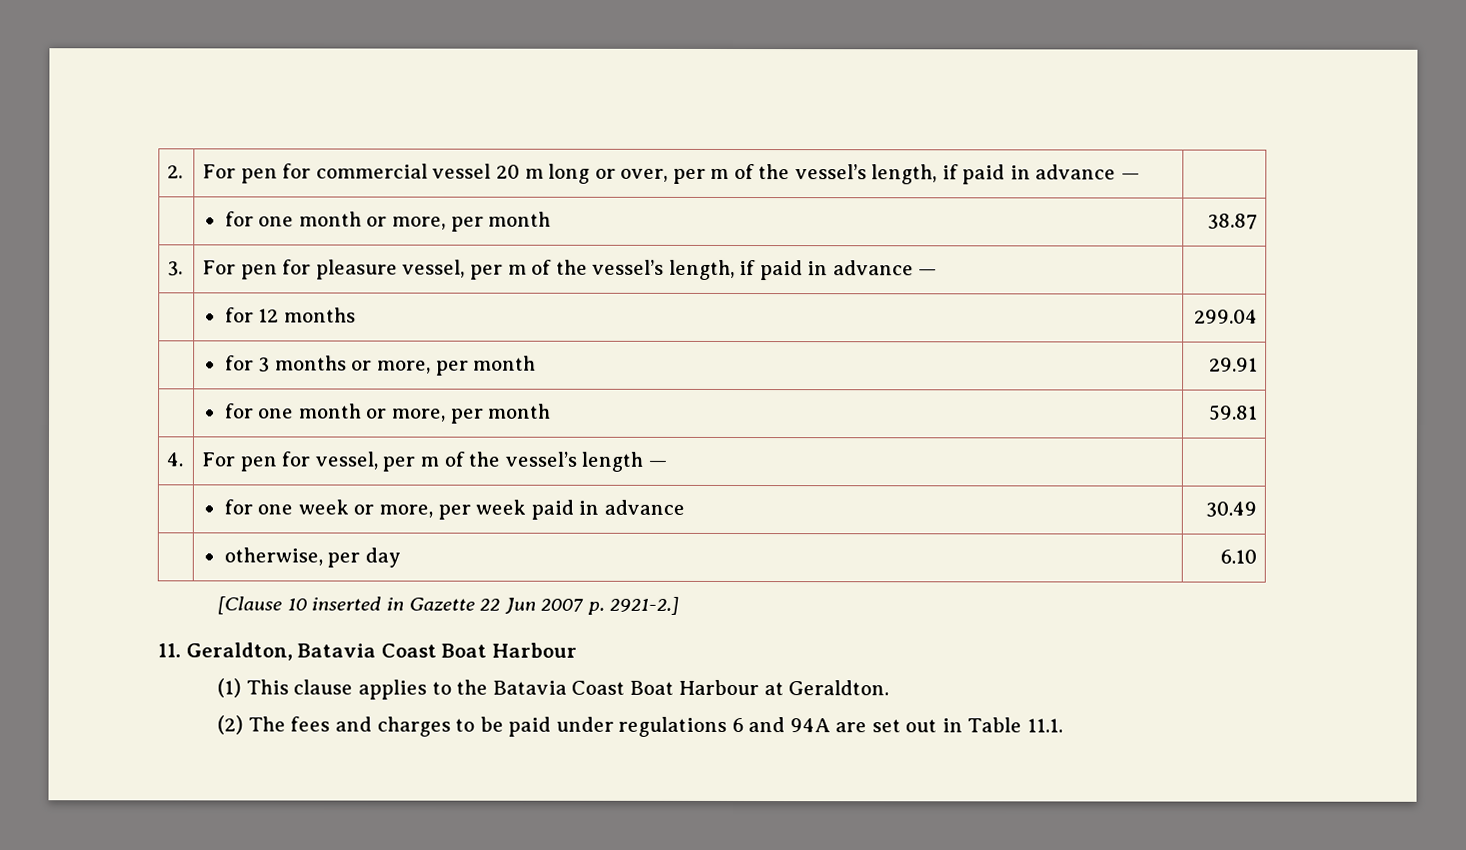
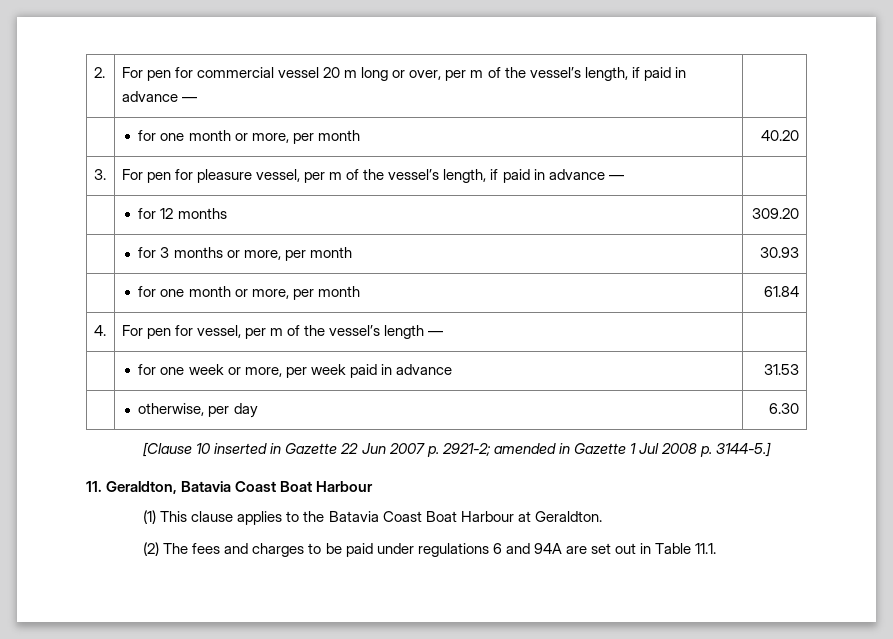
[1206,213,1258,230] 38.87 -> [761,130,800,141] 40.20
[1193,309,1258,324] 299.04 -> [752,208,800,219] 309.20
[1208,357,1258,372] [224,403,552,424] [1208,404,1258,421] 29.91 // | for one month or more, per month | 59.81 -> [760,247,800,258] [138,286,360,300] [764,286,800,297] 30.93 // | for one month or more, per month | 61.84
[1204,501,1257,518] 30.49 -> [764,364,800,375] 31.53
[1219,549,1257,564] 6.10 -> [769,403,800,414] 6.30
[609,596,680,615] 2921-2.] -> [441,442,772,457] 2921-2; amended in Gazette 1 Jul 2008 p. 3144-5.]

